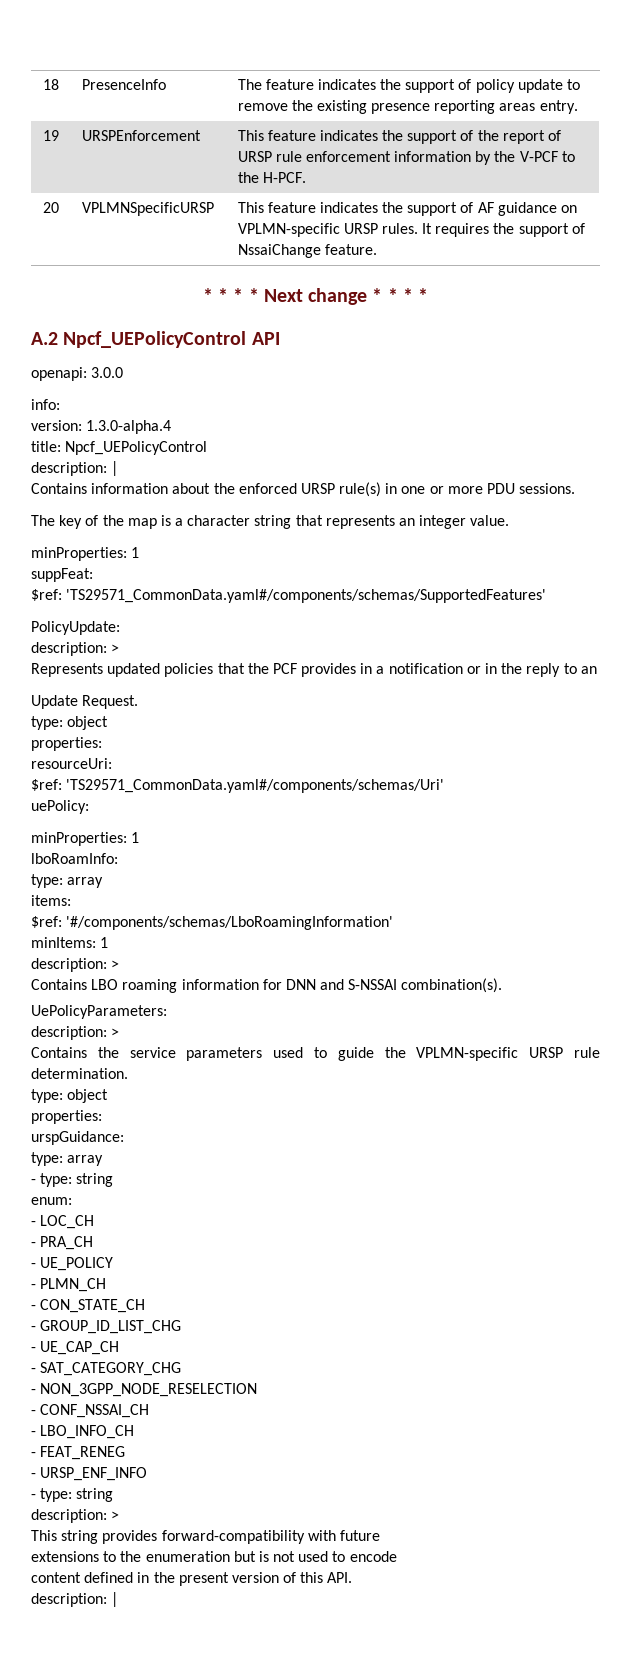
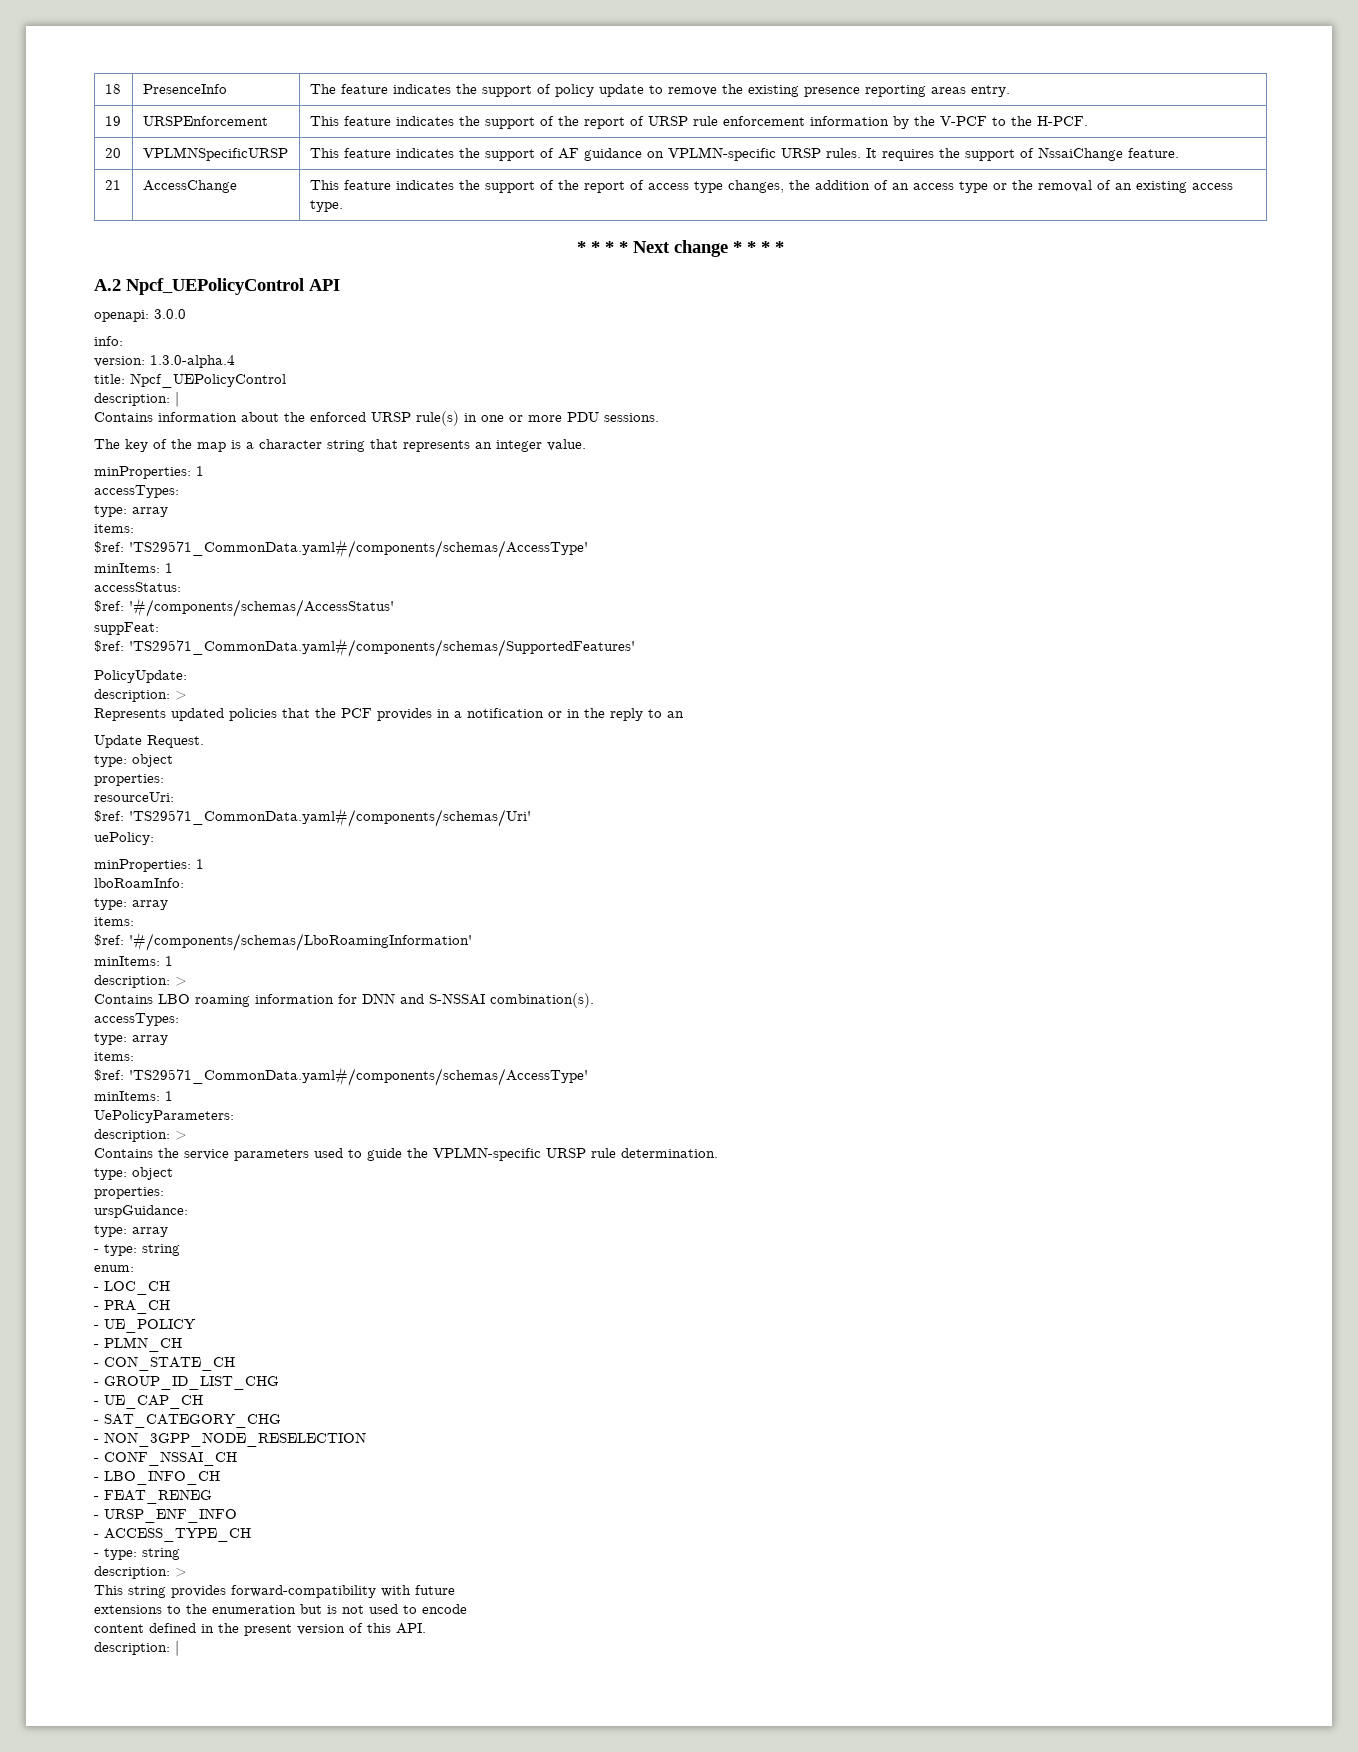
(377, 249) none -> [104,180,121,190] [142,180,237,193] [309,180,1233,193] [309,200,343,212] // 21 | AccessChange | This feature indicates the support of the report of access type changes, the addition of an access type or the removal of an existing access type.
(140, 552) none -> [94,485,179,498] [94,505,168,517] [94,524,134,533] [94,539,588,558] [94,563,173,573] [94,582,181,592] [94,598,394,617] // accessTypes: // type: array // items: // $ref: 'TS29571_CommonData.yaml#/components/schemas/AccessType' // minItems: 1 // accessStatus: // $ref: '#/components/schemas/AccessStatus'
(503, 985) none -> [94,1013,179,1026] [94,1033,168,1045] [94,1052,134,1061] [94,1067,588,1086] [94,1091,173,1101] // accessTypes: // type: array // items: // $ref: 'TS29571_CommonData.yaml#/components/schemas/AccessType' // minItems: 1
(148, 1474) none -> [94,1528,251,1542] // - ACCESS_TYPE_CH

